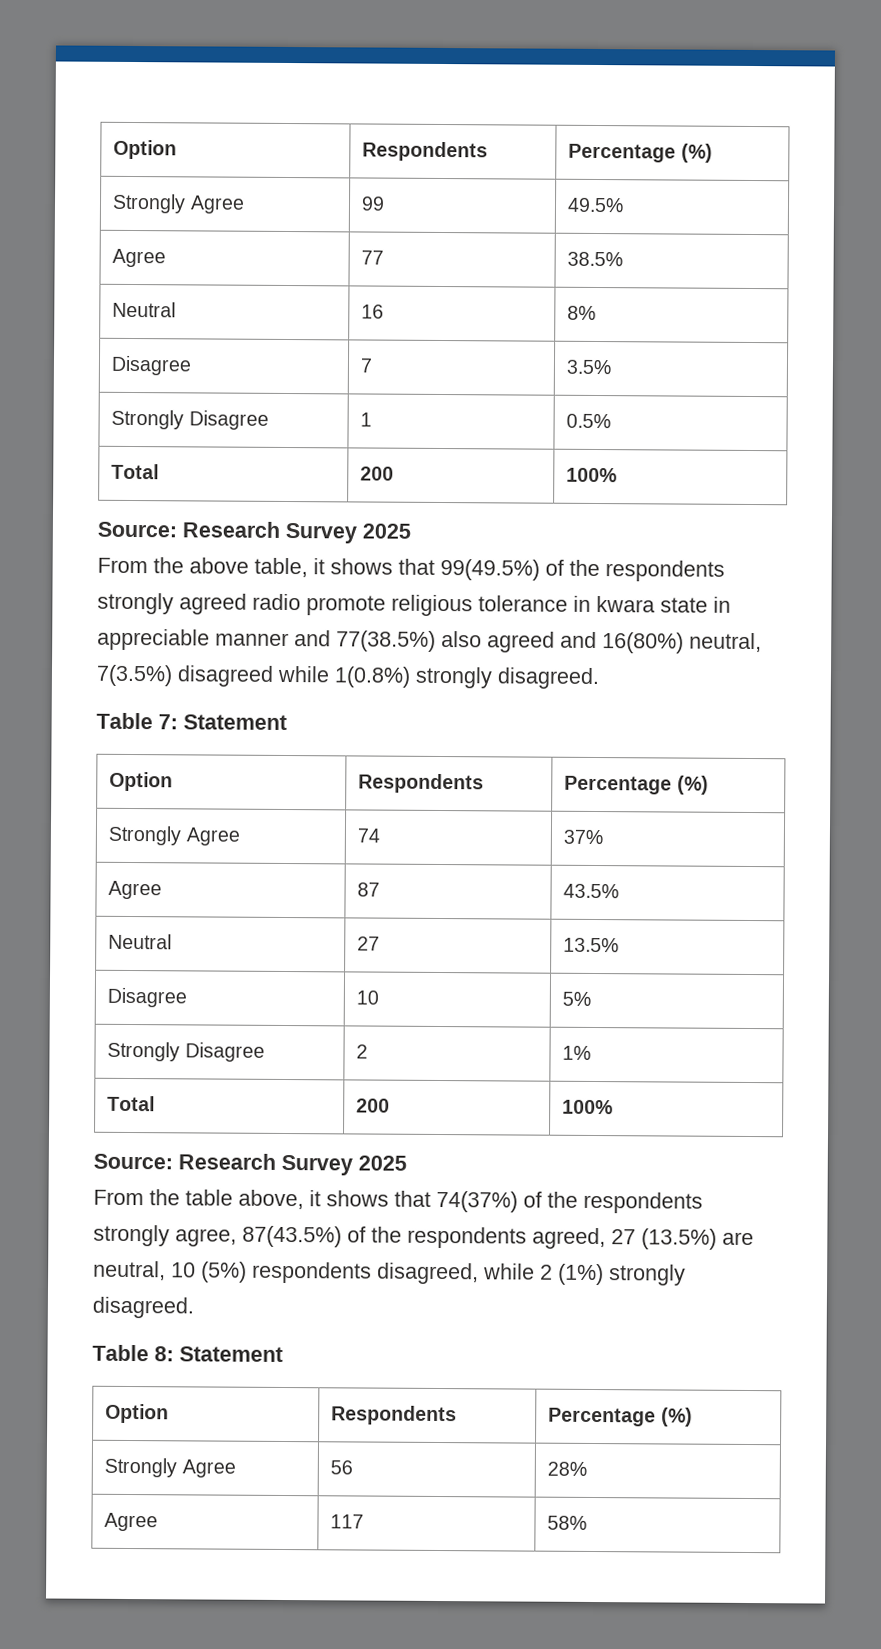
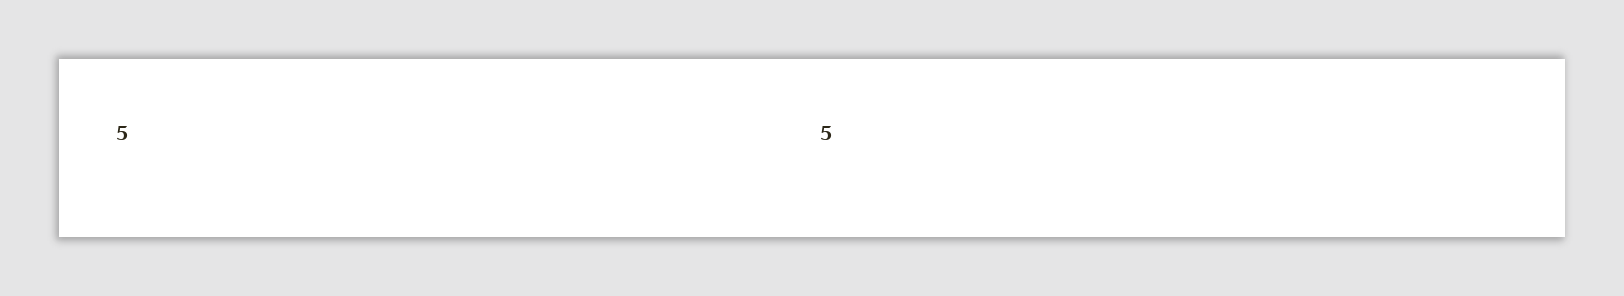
[113,139,178,160] [362,141,489,162] [568,143,713,163] [112,193,245,214] [361,196,386,211] [567,197,625,213] [112,248,167,268] [361,250,385,265] [567,251,624,267] [112,301,177,318] [361,304,385,319] [567,305,597,320] [111,355,193,376] [360,358,374,373] [566,359,613,375] [111,409,269,430] [360,412,373,427] [566,413,612,429] [111,463,160,480] [360,466,395,481] [566,467,618,483] [97,521,411,544] [97,557,725,582] [97,592,731,617] [97,628,762,654] [96,664,600,690] [96,712,287,731] [109,771,174,792] [358,773,485,794] [564,775,709,795] [108,825,240,846] [357,828,381,843] [563,829,604,845] [108,880,163,900] [357,882,381,897] [563,883,620,899] [108,933,173,950] [357,936,381,951] [563,937,620,953] [107,987,188,1008] [356,990,380,1005] [562,991,592,1006] [107,1041,265,1062] [356,1044,369,1059] [562,1045,592,1060] [107,1095,156,1112] [356,1098,391,1113] [562,1099,614,1115] [93,1153,407,1176] [93,1189,703,1214] [93,1224,754,1250] [93,1260,686,1286] [92,1296,194,1319] [92,1344,283,1362] [105,1403,170,1424] [331,1405,458,1426] [548,1407,693,1427] [104,1457,236,1478] [330,1460,354,1475] [547,1461,588,1476] [104,1512,159,1532] [330,1514,365,1529] [547,1515,588,1530] Option | Respondents | Percentage (%) // Strongly Agree | 99 | 49.5% // Agree | 77 | 38.5% // Neutral | 16 | 8% // Disagree | 7 | 3.5% // Strongly Disagree | 1 | 0.5% // Total | 200 | 100% // Source: Research Survey 2025 // From the above table, it shows that 99(49.5%) of the respondents strongly agreed radio promote religious tolerance in kwara state in appreciable manner and 77(38.5%) also agreed and 16(80%) neutral, 7(3.5%) disagreed while 1(0.8%) strongly disagreed. // Table 7: Statement // Option | Respondents | Percentage (%) // Strongly Agree | 74 | 37% // Agree | 87 | 43.5% // Neutral | 27 | 13.5% // Disagree | 10 | 5% // Strongly Disagree | 2 | 1% // Total | 200 | 100% // Source: Research Survey 2025 // From the table above, it shows that 74(37%) of the respondents strongly agree, 87(43.5%) of the respondents agreed, 27 (13.5%) are neutral, 10 (5%) respondents disagreed, while 2 (1%) strongly disagreed. // Table 8: Statement // Option | Respondents | Percentage (%) // Strongly Agree | 56 | 28% // Agree | 117 | 58% -> [116,126,128,140] [820,126,832,140] 5 // 5

